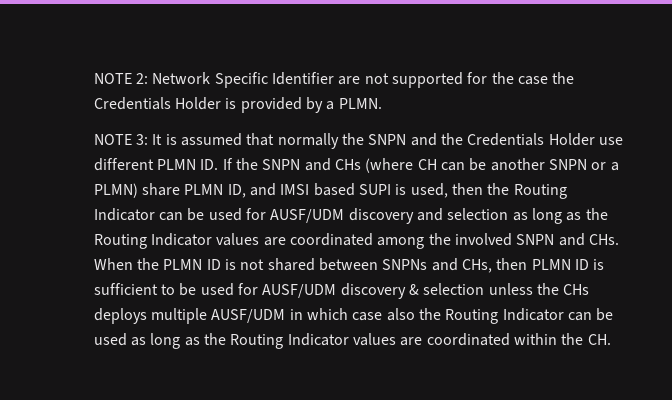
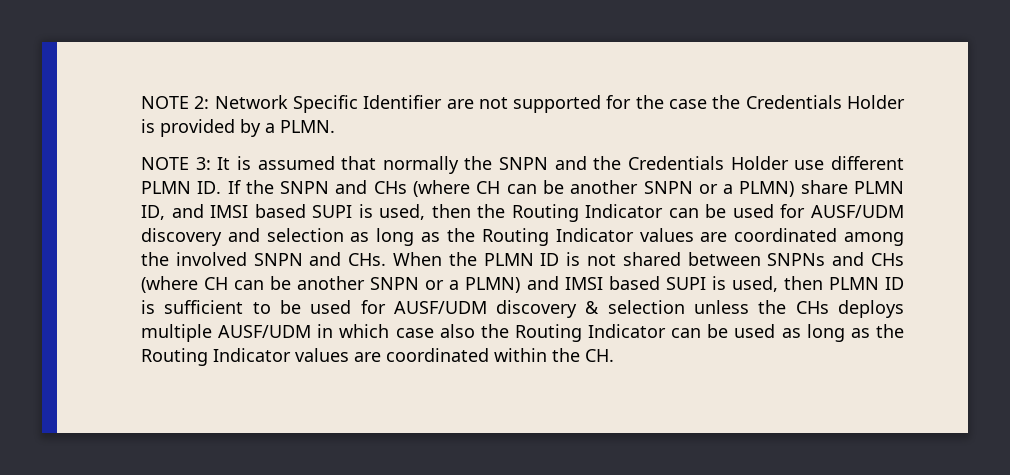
[461,259,492,273] CHs, -> [870,253,904,266] [140,276,778,293] CHs (where CH can be another SNPN or a PLMN) and IMSI based SUPI is used,

